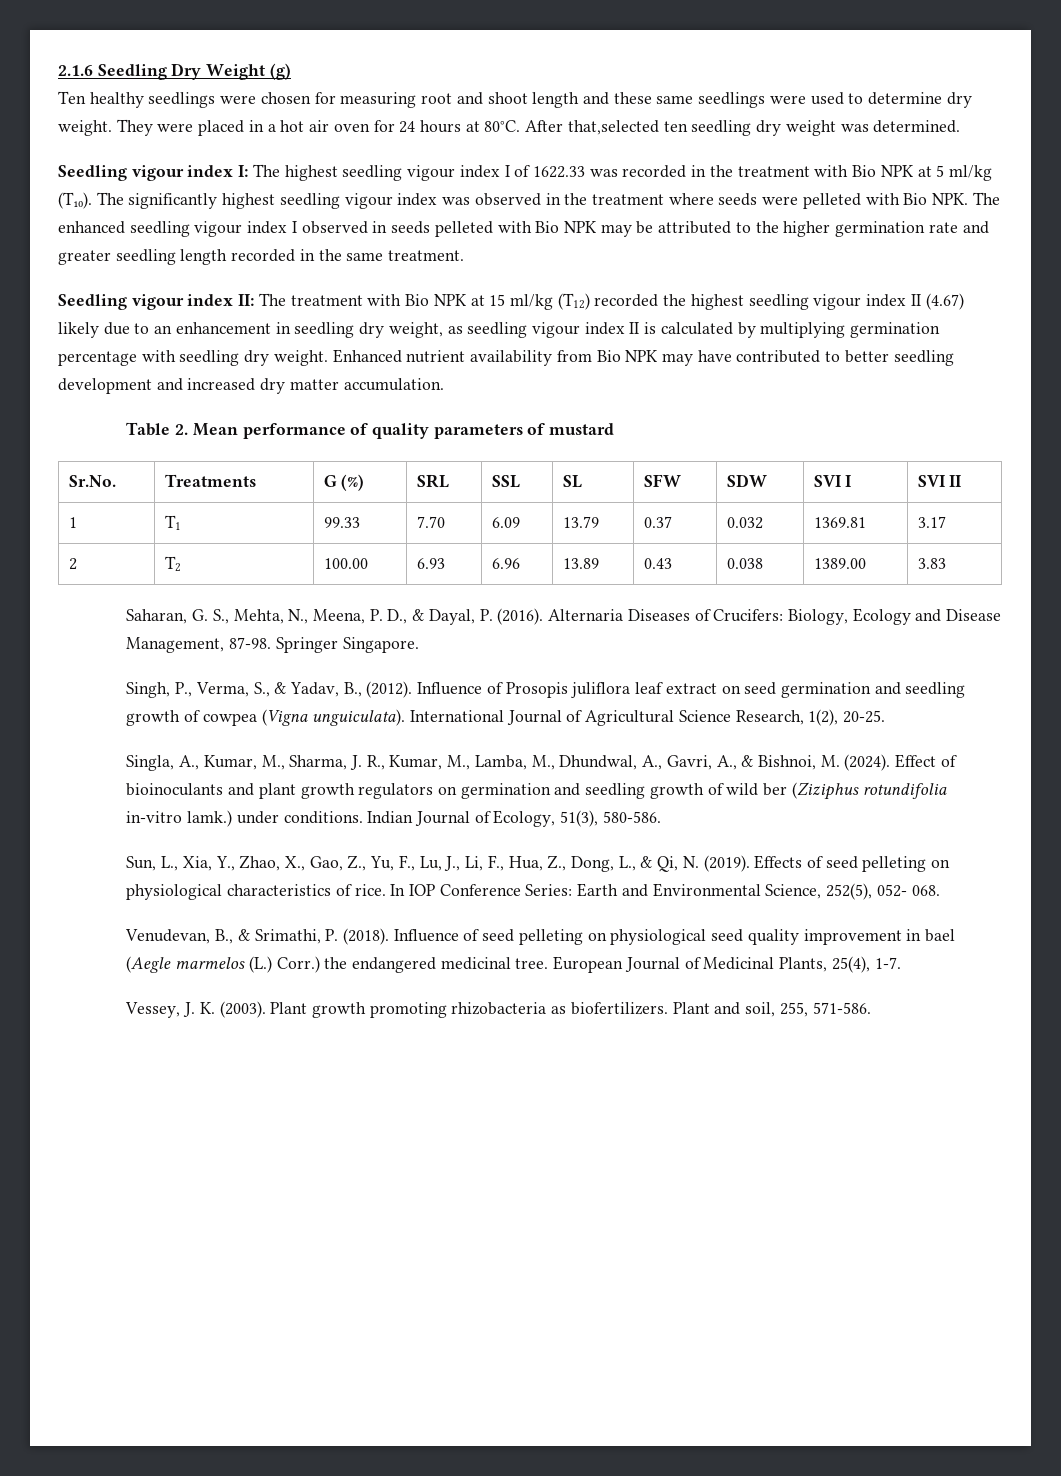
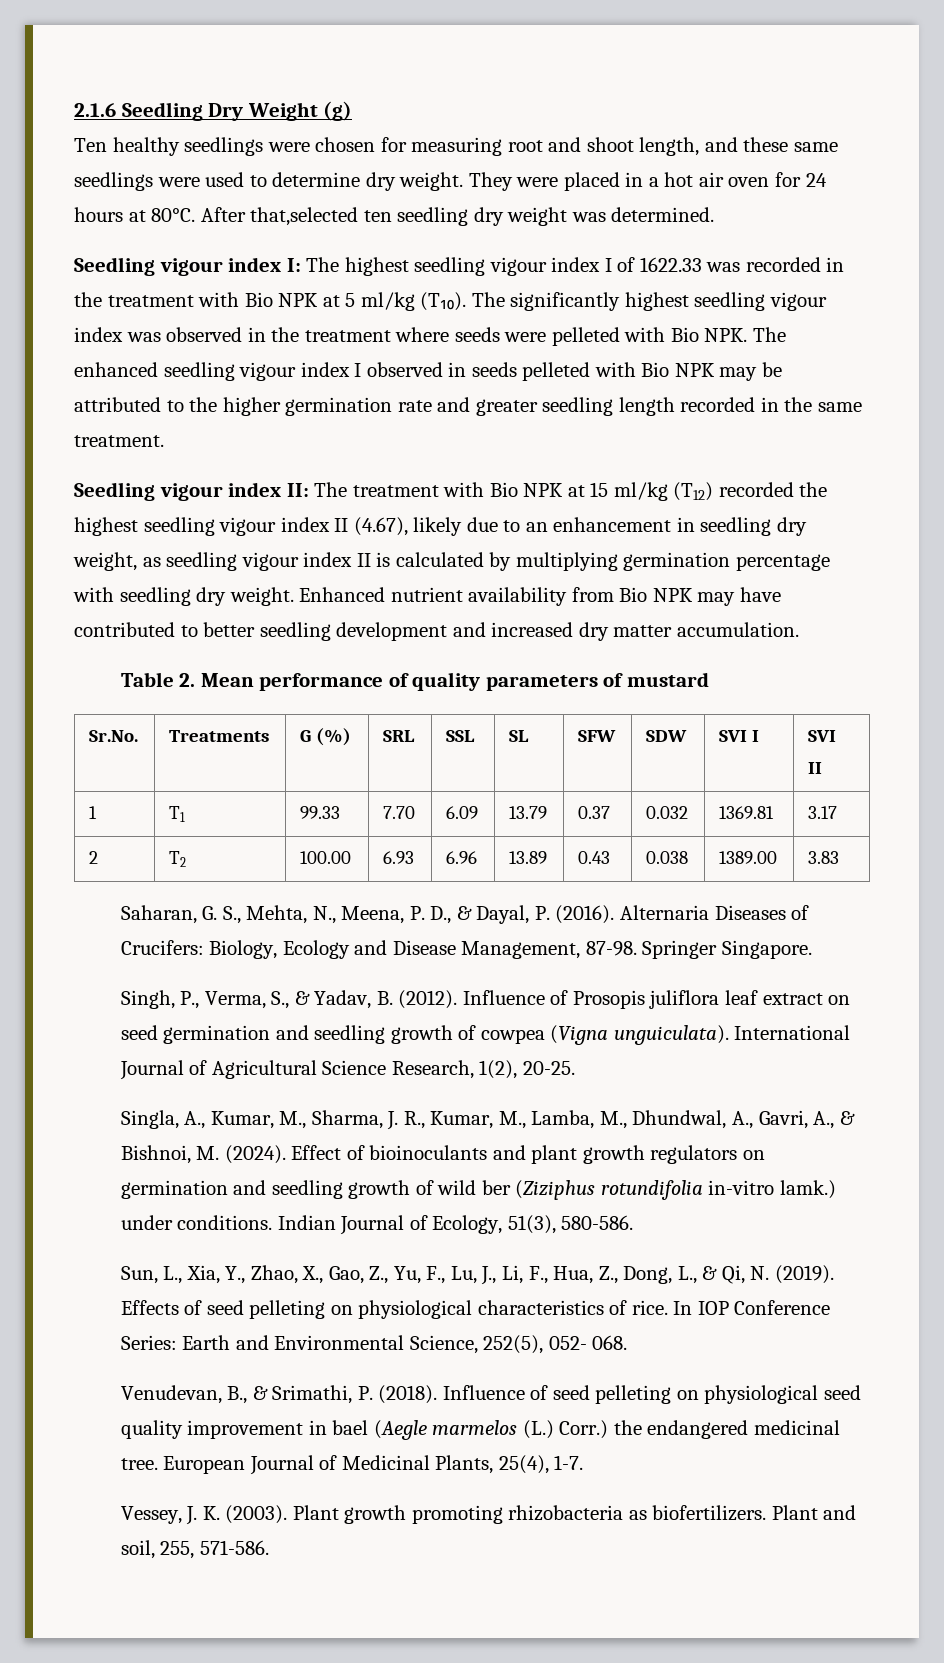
[532,92,580,108] length -> [639,137,700,156] length,
[925,293,964,310] (4.67) -> [353,517,408,536] (4.67),
[343,682,362,697] B., -> [376,991,393,1005] B.

